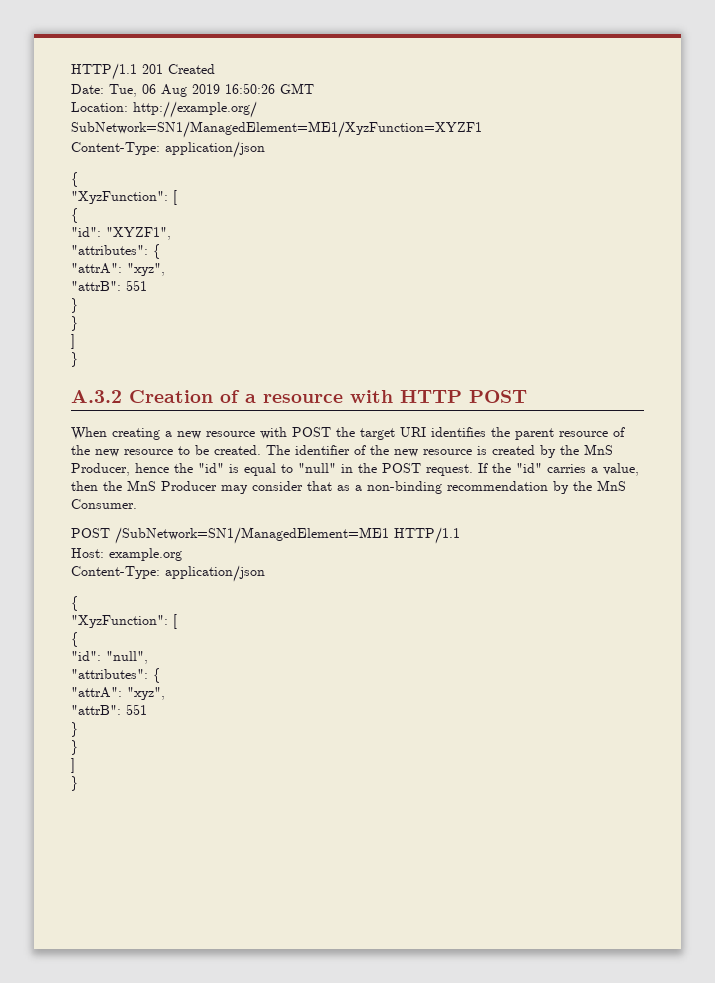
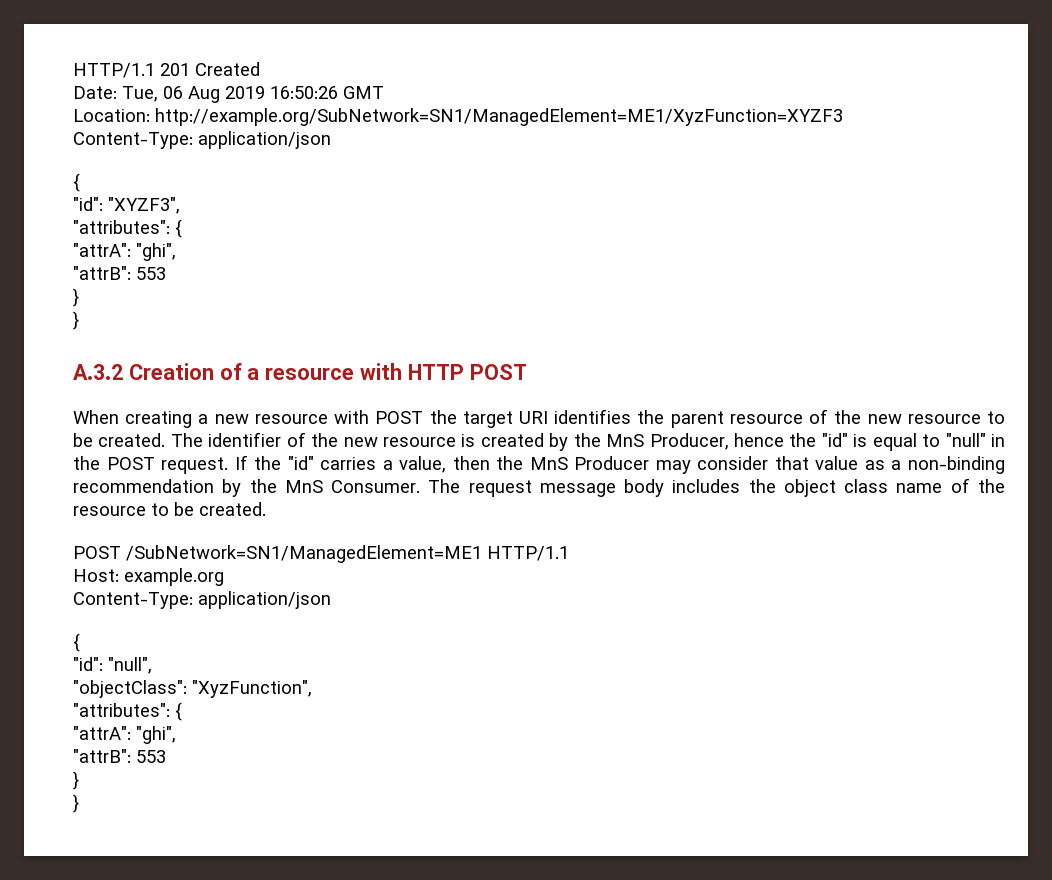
[133,101,257,118] [71,121,482,138] [71,141,265,158] [71,172,78,187] [71,190,177,205] [71,208,78,223] [71,227,171,240] [71,244,160,259] [71,263,165,276] [71,280,147,291] [71,298,78,313] [71,316,78,331] [71,334,75,349] [71,352,78,367] http://example.org/ SubNetwork=SN1/ManagedElement=ME1/XyzFunction=XYZF1 // Content-Type: application/json // { // "XyzFunction": [ // { // "id": "XYZF1", // "attributes": { // "attrA": "xyz", // "attrB": 551 // } // } // ] // } -> [155,108,843,126] [73,131,331,149] [73,173,80,192] [73,197,180,214] [73,219,182,238] [73,243,176,261] [73,266,166,280] [73,288,79,307] [73,311,79,330] http://example.org/SubNetwork=SN1/ManagedElement=ME1/XyzFunction=XYZF3 // Content-Type: application/json // { // "id": "XYZF3", // "attributes": { // "attrA": "ghi", // "attrB": 553 // } // }
(332, 486) none -> [815,456,859,470] value
(137, 504) none -> [428,478,1005,497] [73,502,266,516] The request message body includes the object class name of the resource to be created.
[71,614,177,629] [71,632,78,647] // "XyzFunction": [ // { -> (80, 642) none
[71,668,160,683] [71,687,165,700] [71,704,147,715] [71,722,78,737] [71,740,78,755] [71,758,75,773] [71,776,78,791] // "attributes": { // "attrA": "xyz", // "attrB": 551 // } // } // ] // } -> [73,680,312,698] [73,702,182,721] [73,726,176,744] [73,749,166,763] [73,771,79,790] [73,794,79,813] // "objectClass": "XyzFunction", // "attributes": { // "attrA": "ghi", // "attrB": 553 // } // }

